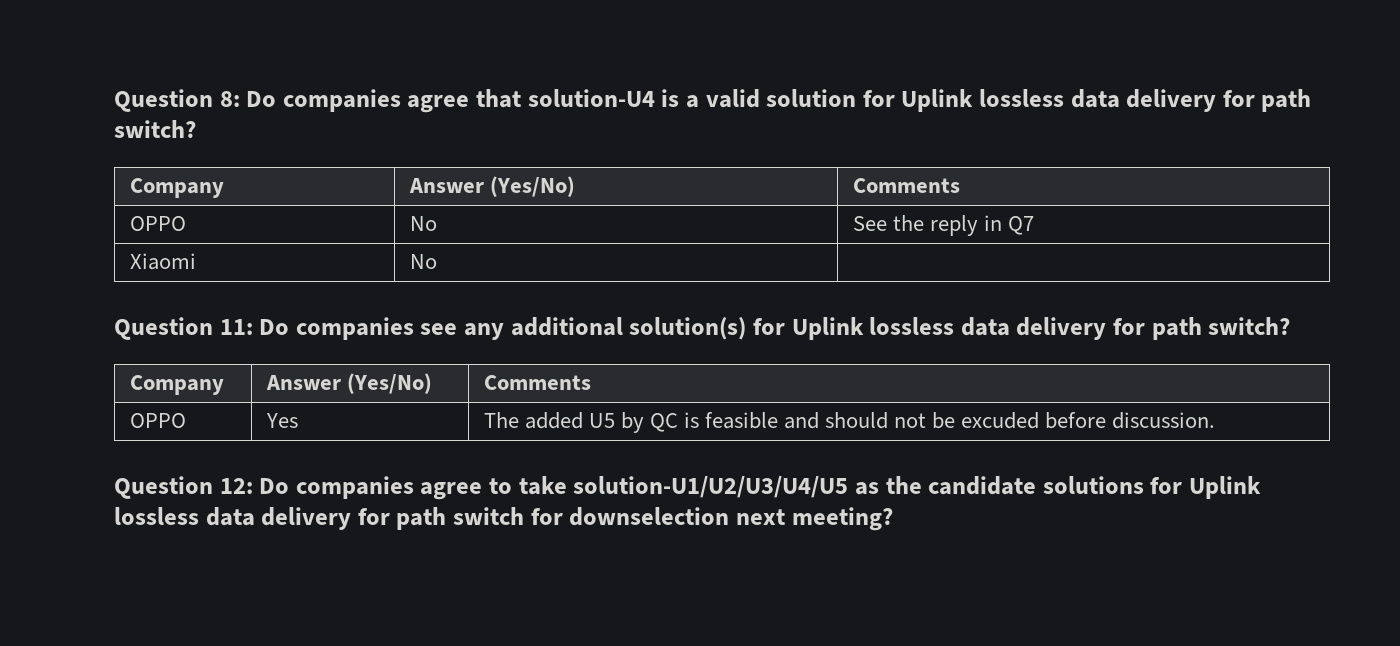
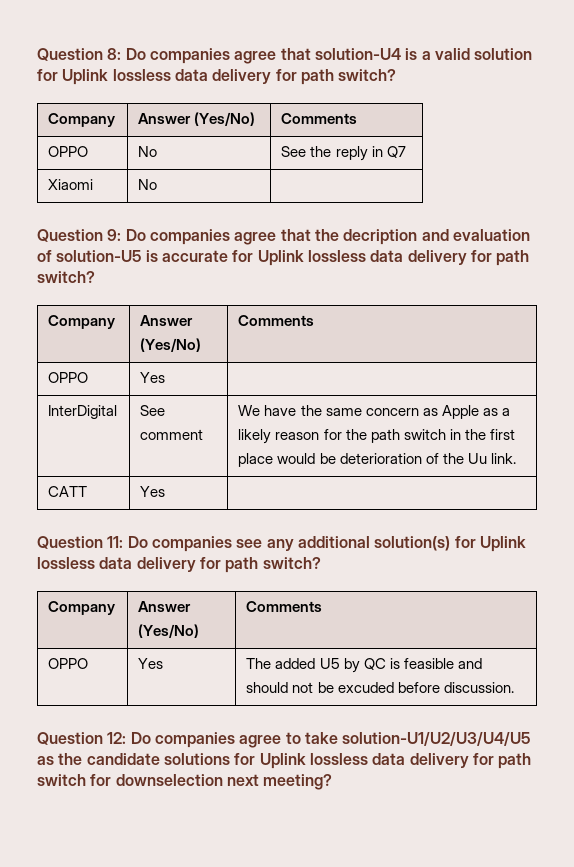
(437, 261) none -> [37,229,530,245] [37,250,530,266] [37,271,95,283] [48,315,116,329] [140,315,194,326] [140,338,202,352] [238,315,315,326] [48,372,89,383] [140,372,166,383] [48,405,118,419] [140,405,166,416] [140,429,204,440] [238,405,510,419] [238,429,515,444] [238,453,516,467] [48,486,88,497] [140,486,166,497] // Question 9: Do companies agree that the decription and evaluation of solution-U5 is accurate for Uplink lossless data delivery for path switch? // Company | Answer (Yes/No) | Comments // OPPO | Yes | // InterDigital | See comment | We have the same concern as Apple as a likely reason for the path switch in the first place would be deterioration of the Uu link. // CATT | Yes |

